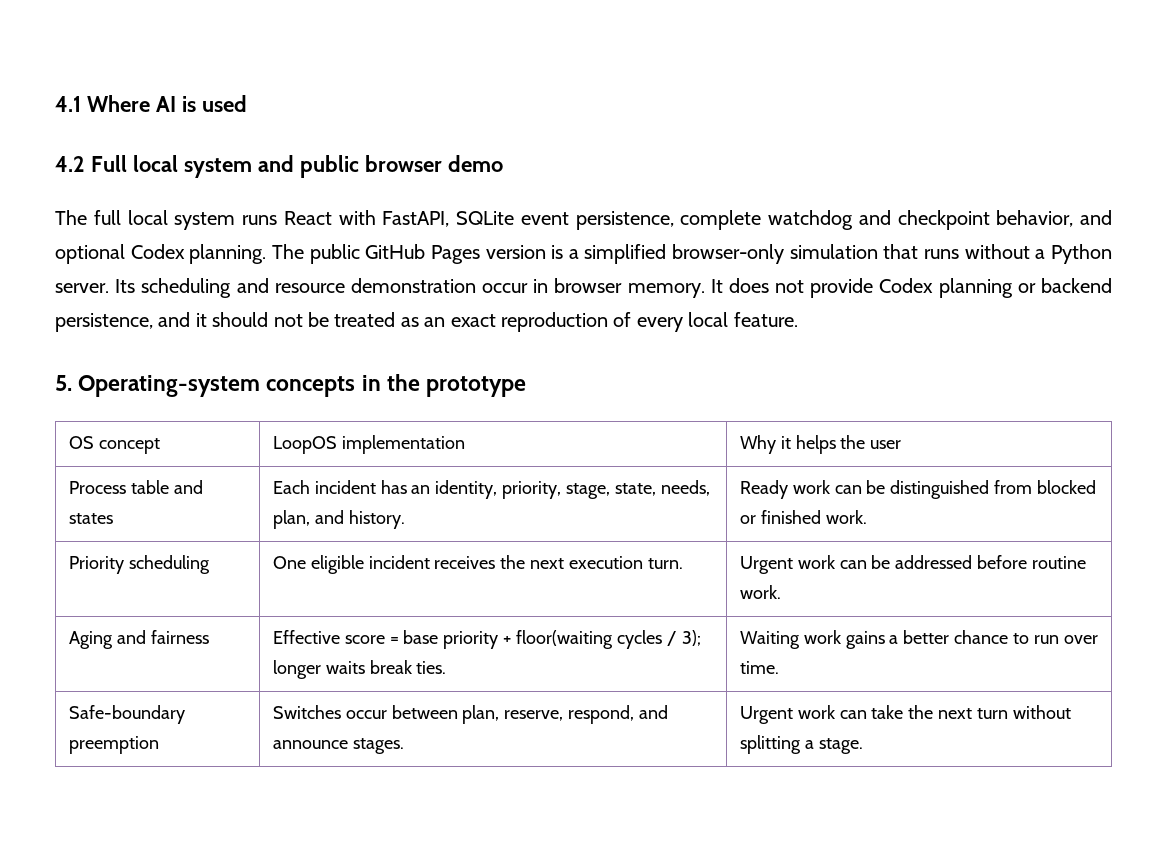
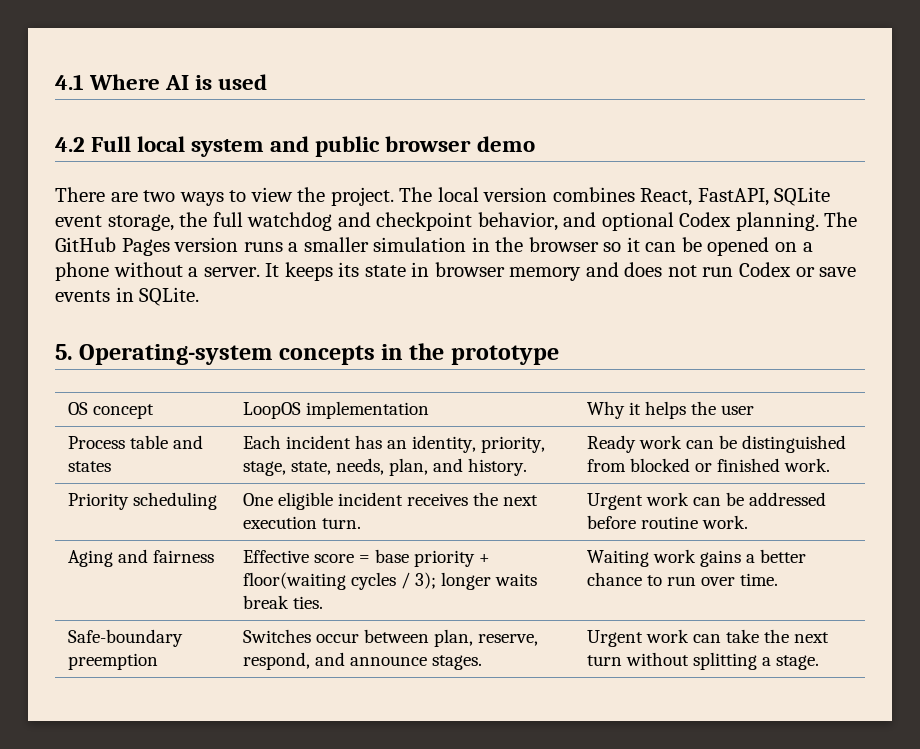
[55,210,762,230] The full local system runs React with FastAPI, SQLite event persistence, complete -> [55,187,831,206] [55,212,243,231] There are two ways to view the project. The local version combines React, FastAPI, SQLite event storage, the full
[309,244,360,264] public -> (858, 219) none
[551,244,1112,264] [55,278,1112,298] [55,312,798,332] is a simplified browser-only simulation that runs without a Python server. Its scheduling and resource demonstration occur in browser memory. It does not provide Codex planning or backend persistence, and it should not be treated as an exact reproduction of every local feature. -> [243,237,813,256] [55,262,857,281] [55,287,200,306] runs a smaller simulation in the browser so it can be opened on a phone without a server. It keeps its state in browser memory and does not run Codex or save events in SQLite.

